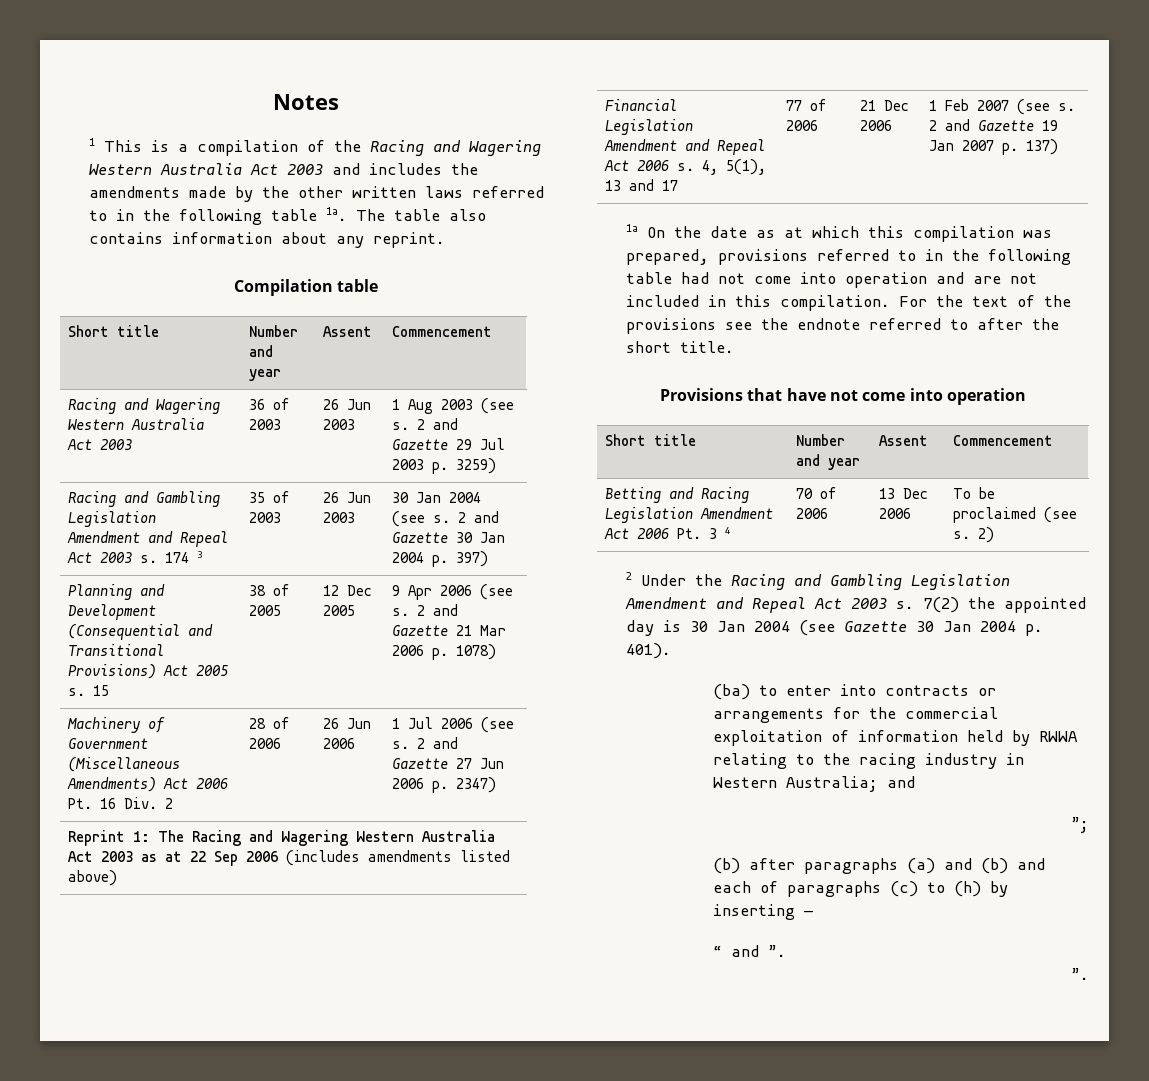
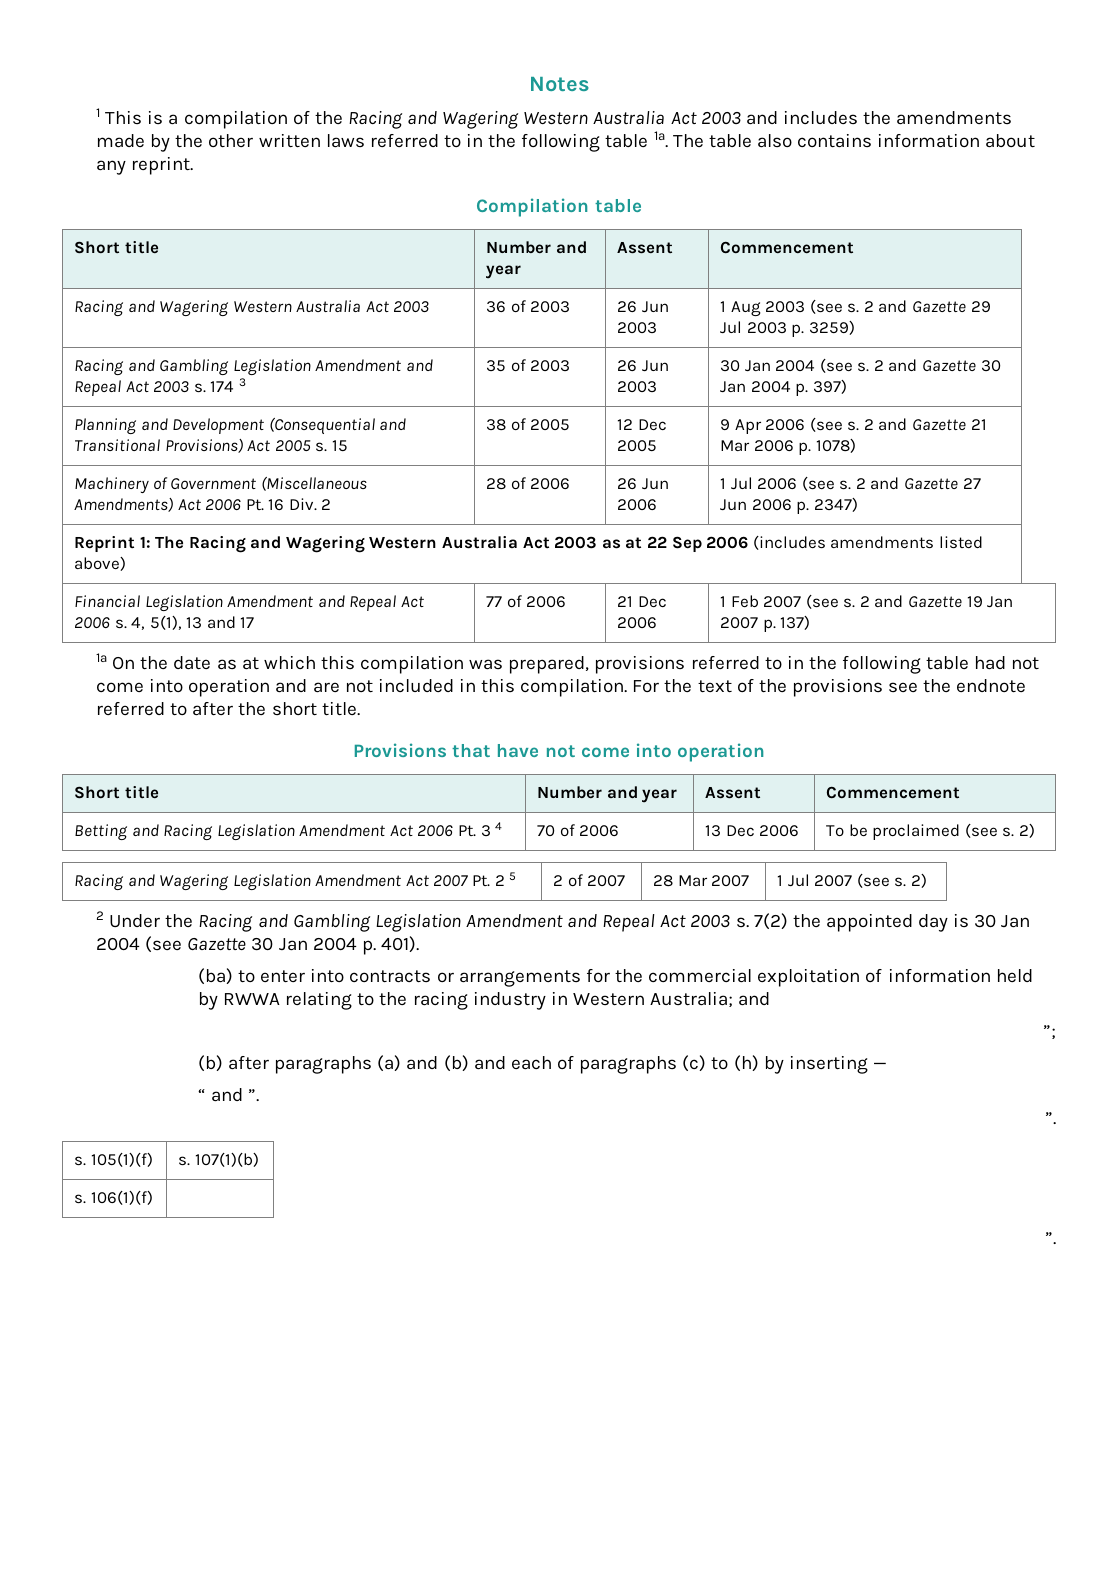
(995, 535) none -> [73,872,517,891] [552,874,626,887] [652,875,750,887] [776,873,927,888] // Racing and Wagering Legislation Amendment Act 2007 Pt. 2 5 | 2 of 2007 | 28 Mar 2007 | 1 Jul 2007 (see s. 2)
(1089, 974) none -> [73,1152,153,1167] [177,1152,259,1167] [73,1190,153,1205] [1045,1232,1056,1245] // s. 105(1)(f) | s. 107(1)(b) // s. 106(1)(f) | // ”.

